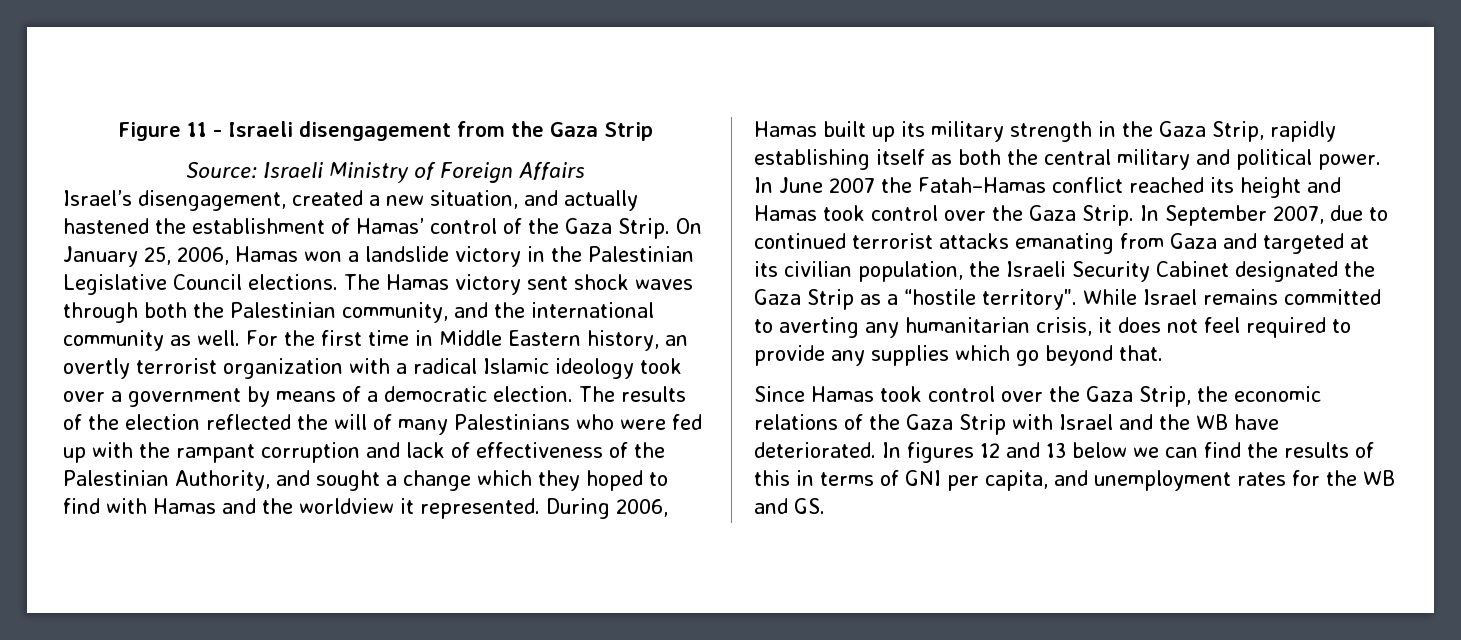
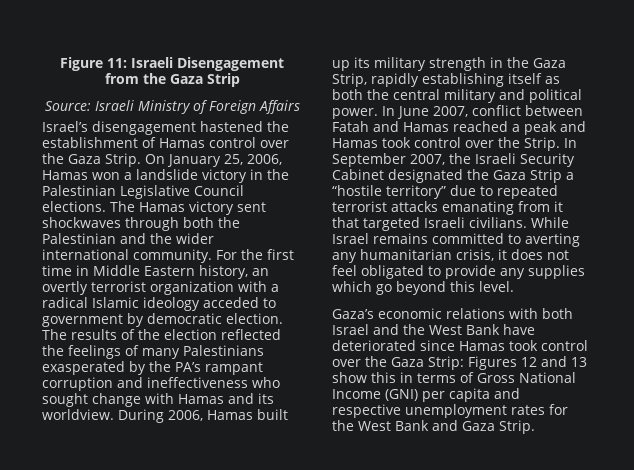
[186,121,451,141] 11 - Israeli disengagement -> [107,57,284,71] 11: Israeli Disengagement
[138,190,638,211] disengagement, created a new situation, and actually -> [92,121,196,135] disengagement
[356,218,522,234] Hamas’ control of -> [159,137,289,148] Hamas control over
[574,274,693,290] shock waves -> [42,217,121,228] shockwaves
[342,302,654,323] [63,330,240,351] community, and the international community as well. -> [120,233,214,244] [42,249,212,263] and the wider international community.
[640,358,682,374] [63,386,378,407] took over a government by means of a -> [203,297,276,308] [42,313,144,327] acceded to government by
[334,414,367,430] will -> [68,345,121,359] feelings
[576,414,702,430] [63,442,665,463] [63,470,668,491] [63,498,540,519] who were fed up with the rampant corruption and lack of effectiveness of the Palestinian Authority, and sought a change which they hoped to find with Hamas and the worldview it represented. -> [42,361,263,375] [42,377,280,391] [42,393,274,407] [42,409,114,420] exasperated by the PA’s rampant corruption and ineffectiveness who sought change with Hamas and its worldview.
[829,177,1301,198] 2007 the Fatah–Hamas conflict reached its height -> [433,105,583,117] [332,121,557,135] 2007, conflict between Fatah and Hamas reached a peak
[1029,205,1076,221] Gaza -> (520, 142) none
[1330,205,1388,221] [754,233,1369,254] [754,261,963,282] due to continued terrorist attacks emanating from Gaza and targeted at its civilian population, -> (445, 159) none
[860,294,881,305] as -> (562, 176) none
[982,289,1077,310] territory". -> [386,185,558,199] [332,201,563,215] [332,217,527,231] territory” due to repeated terrorist attacks emanating from it that targeted Israeli civilians.
[1246,317,1326,338] required -> [361,265,424,279] obligated
[1119,345,1163,361] [754,386,1321,407] [754,414,1279,435] [754,442,1374,463] [754,470,1395,491] [754,498,825,514] that. // Since Hamas took control over the Gaza Strip, the economic relations of the Gaza Strip with Israel and the WB have deteriorated. In figures 12 and 13 below we can find the results of this in terms of GNI per capita, and unemployment rates for the WB and GS. -> [450,281,514,292] [332,308,573,319] [332,324,535,335] [332,340,588,351] [332,356,587,370] [332,372,576,383] [332,388,520,402] [332,404,568,418] [332,420,535,434] this level. // Gaza’s economic relations with both Israel and the West Bank have deteriorated since Hamas took control over the Gaza Strip: Figures 12 and 13 show this in terms of Gross National Income (GNI) per capita and respective unemployment rates for the West Bank and Gaza Strip.

